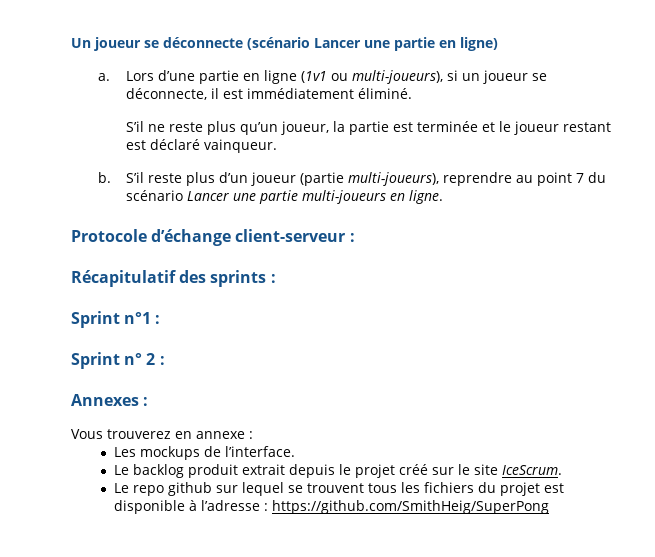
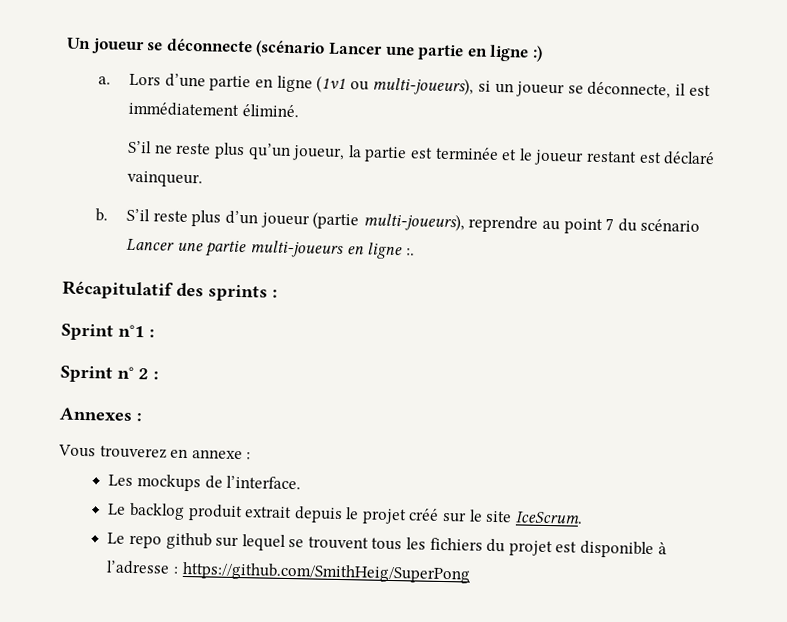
[460,37,498,51] ligne) -> [489,44,543,62] ligne :)
[408,190,443,204] [71,229,355,246] ligne. // Protocole d’échange client-serveur : -> [367,242,415,260] ligne :.

